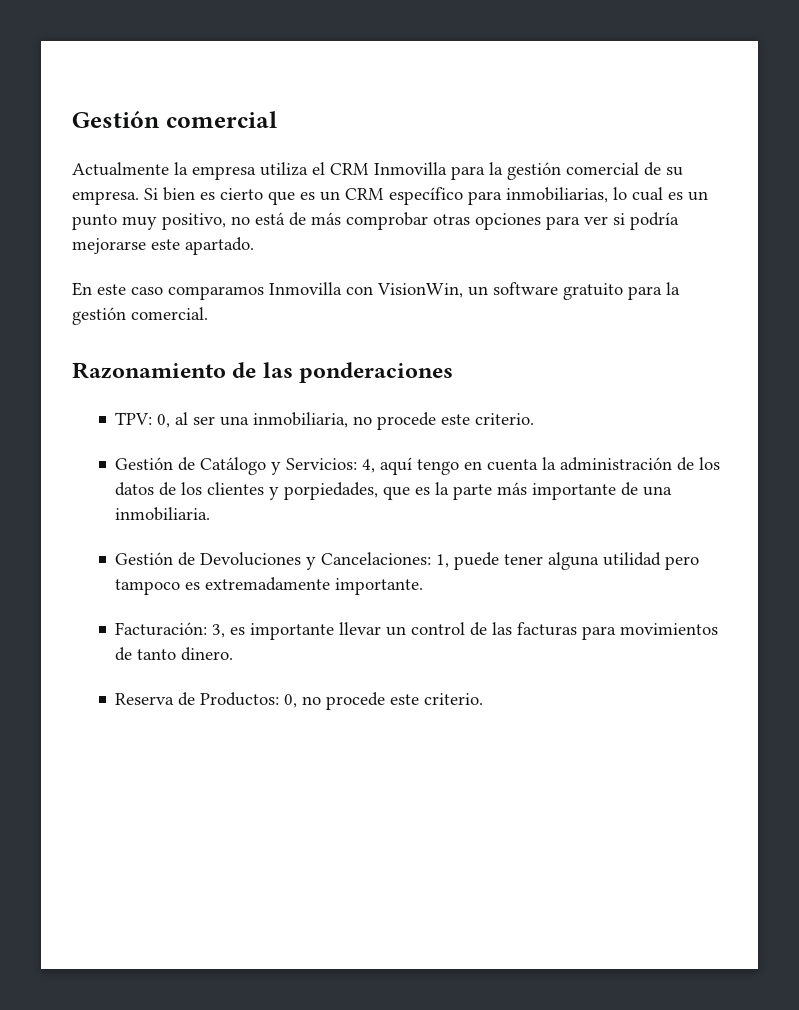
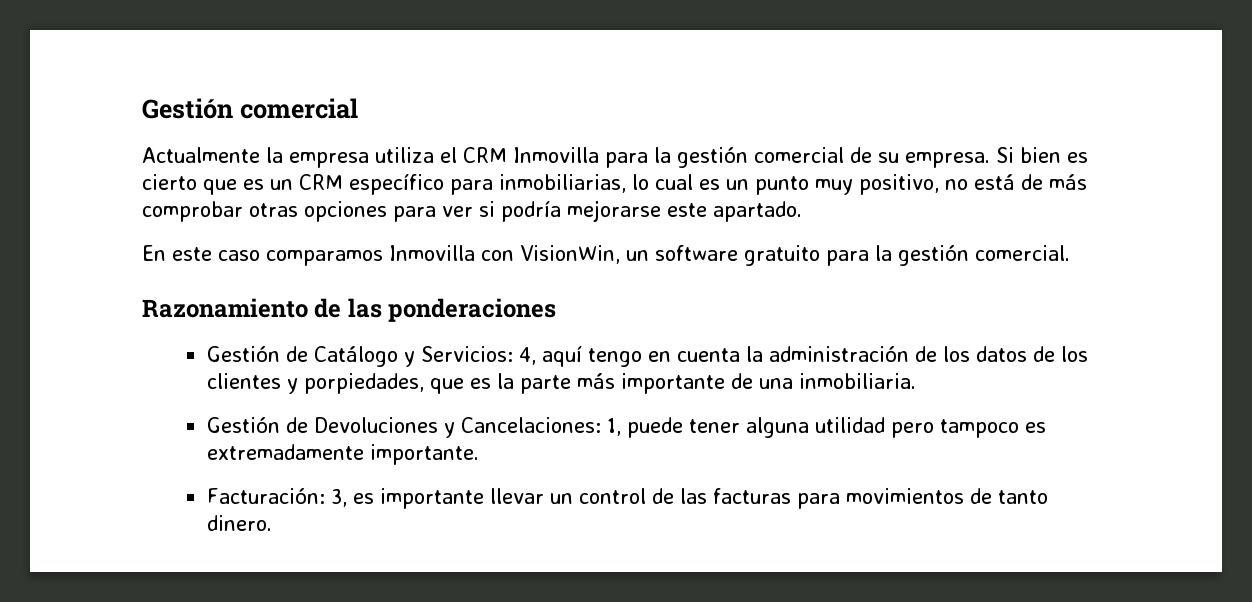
[115,412,535,430] // TPV: 0, al ser una inmobiliaria, no procede este criterio. -> (557, 310) none
[115,692,484,710] // Reserva de Productos: 0, no procede este criterio. -> (272, 523) none

